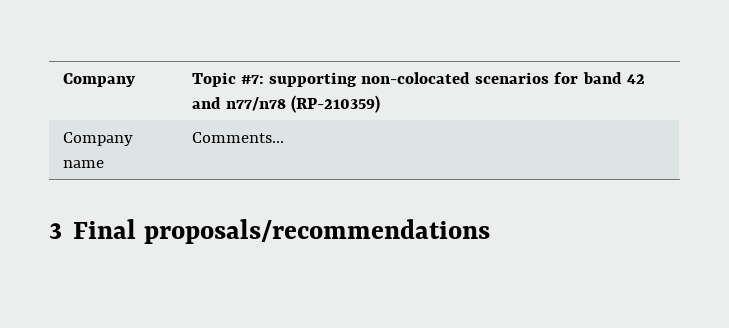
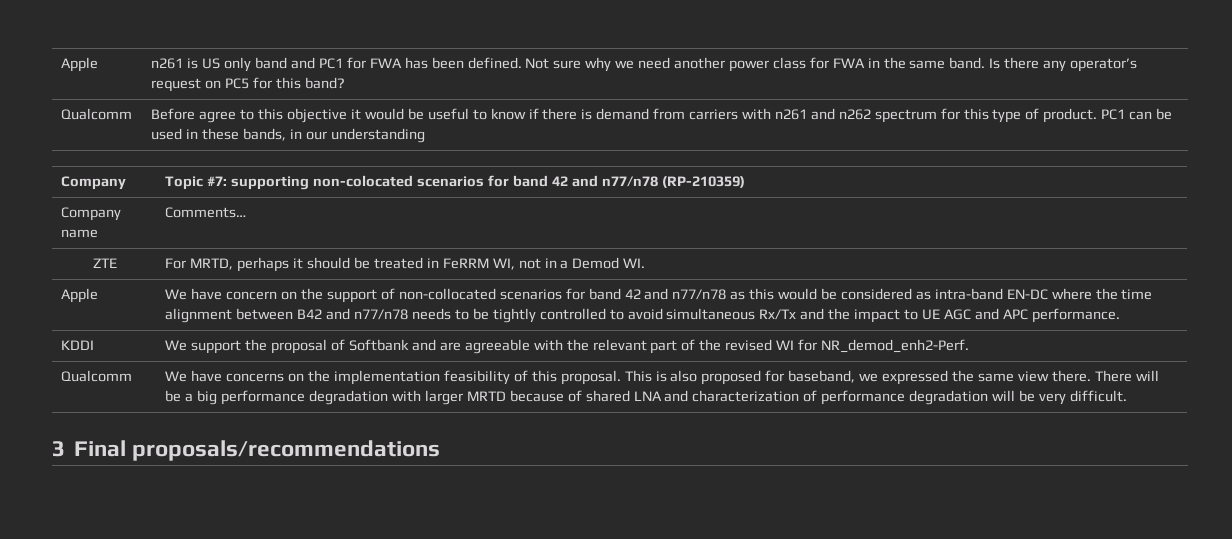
(62, 80) none -> [61,57,99,72] [151,57,1137,72] [151,77,346,92] [61,108,133,120] [151,108,1172,123] [151,128,425,143] Apple | n261 is US only band and PC1 for FWA has been defined. Not sure why we need another power class for FWA in the same band. Is there any operator’s request on PC5 for this band? // Qualcomm | Before agree to this objective it would be useful to know if there is demand from carriers with n261 and n262 spectrum for this type of product. PC1 can be used in these bands, in our understanding //
(284, 137) none -> [92,258,117,268] [165,257,646,272] [61,288,99,303] [165,288,1153,303] [165,308,1120,323] [61,340,95,350] [165,339,969,354] [61,370,133,382] [165,370,1159,385] [165,390,1127,405] // ZTE | For MRTD, perhaps it should be treated in FeRRM WI, not in a Demod WI. // Apple | We have concern on the support of non-collocated scenarios for band 42 and n77/n78 as this would be considered as intra-band EN-DC where the time alignment between B42 and n77/n78 needs to be tightly controlled to avoid simultaneous Rx/Tx and the impact to UE AGC and APC performance. // KDDI | We support the proposal of Softbank and are agreeable with the relevant part of the revised WI for NR_demod_enh2-Perf. // Qualcomm | We have concerns on the implementation feasibility of this proposal. This is also proposed for baseband, we expressed the same view there. There will be a big performance degradation with larger MRTD because of shared LNA and characterization of performance degradation will be very difficult.

